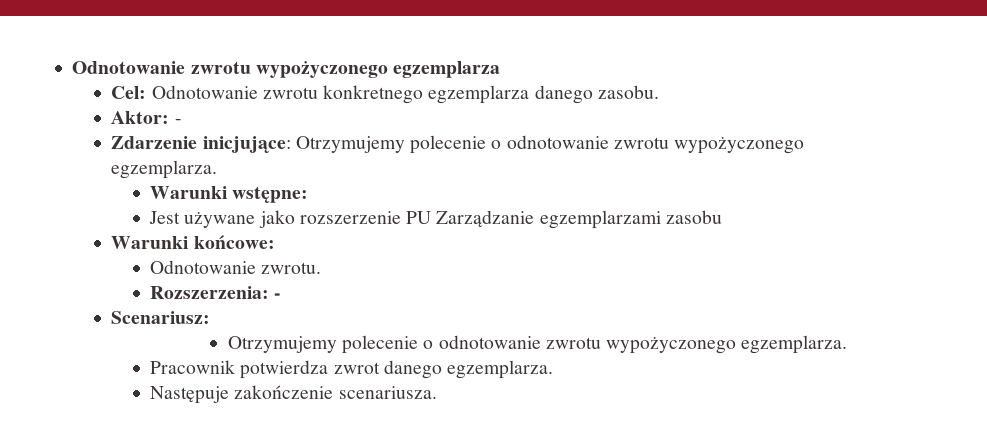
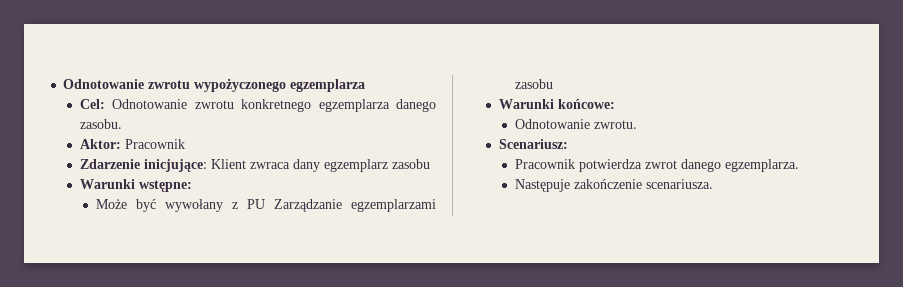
[174,119,182,124] - -> [124,139,185,149] Pracownik
[295,135,805,154] [111,160,218,179] [150,186,309,203] [149,210,401,228] Otrzymujemy polecenie o odnotowanie zwrotu wypożyczonego egzemplarza. // Warunki wstępne: // Jest używane jako rozszerzenie -> [210,159,430,172] [79,179,192,192] [95,199,238,212] Klient zwraca dany egzemplarz zasobu // Warunki wstępne: // Może być wywołany z
[150,286,282,299] // Rozszerzenia: - -> (637, 124) none
[227,335,848,354] // Otrzymujemy polecenie o odnotowanie zwrotu wypożyczonego egzemplarza. -> (568, 144) none

